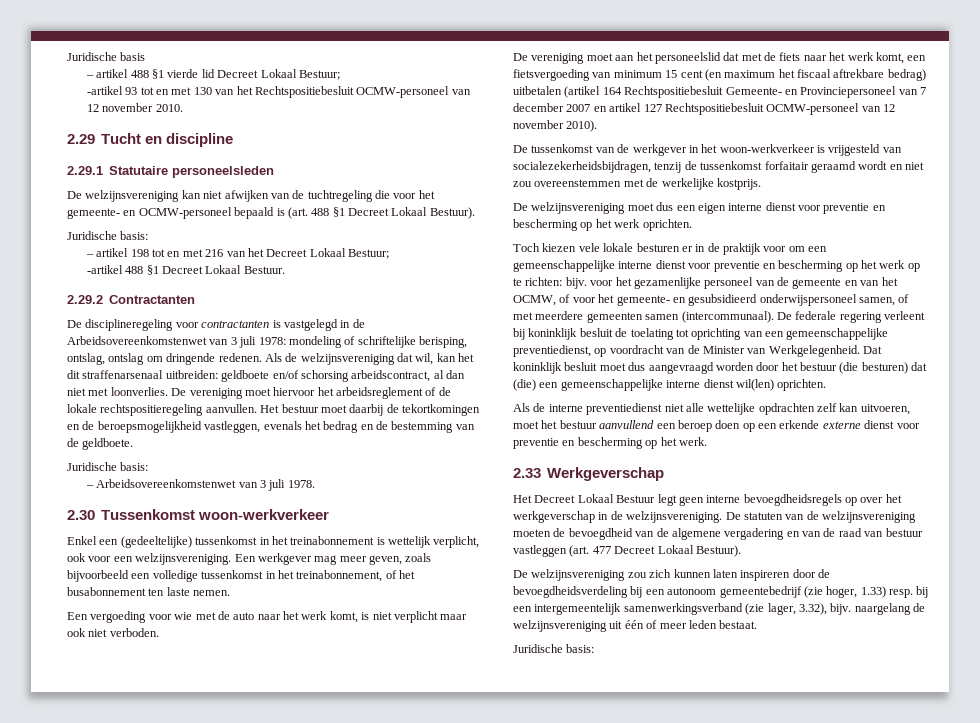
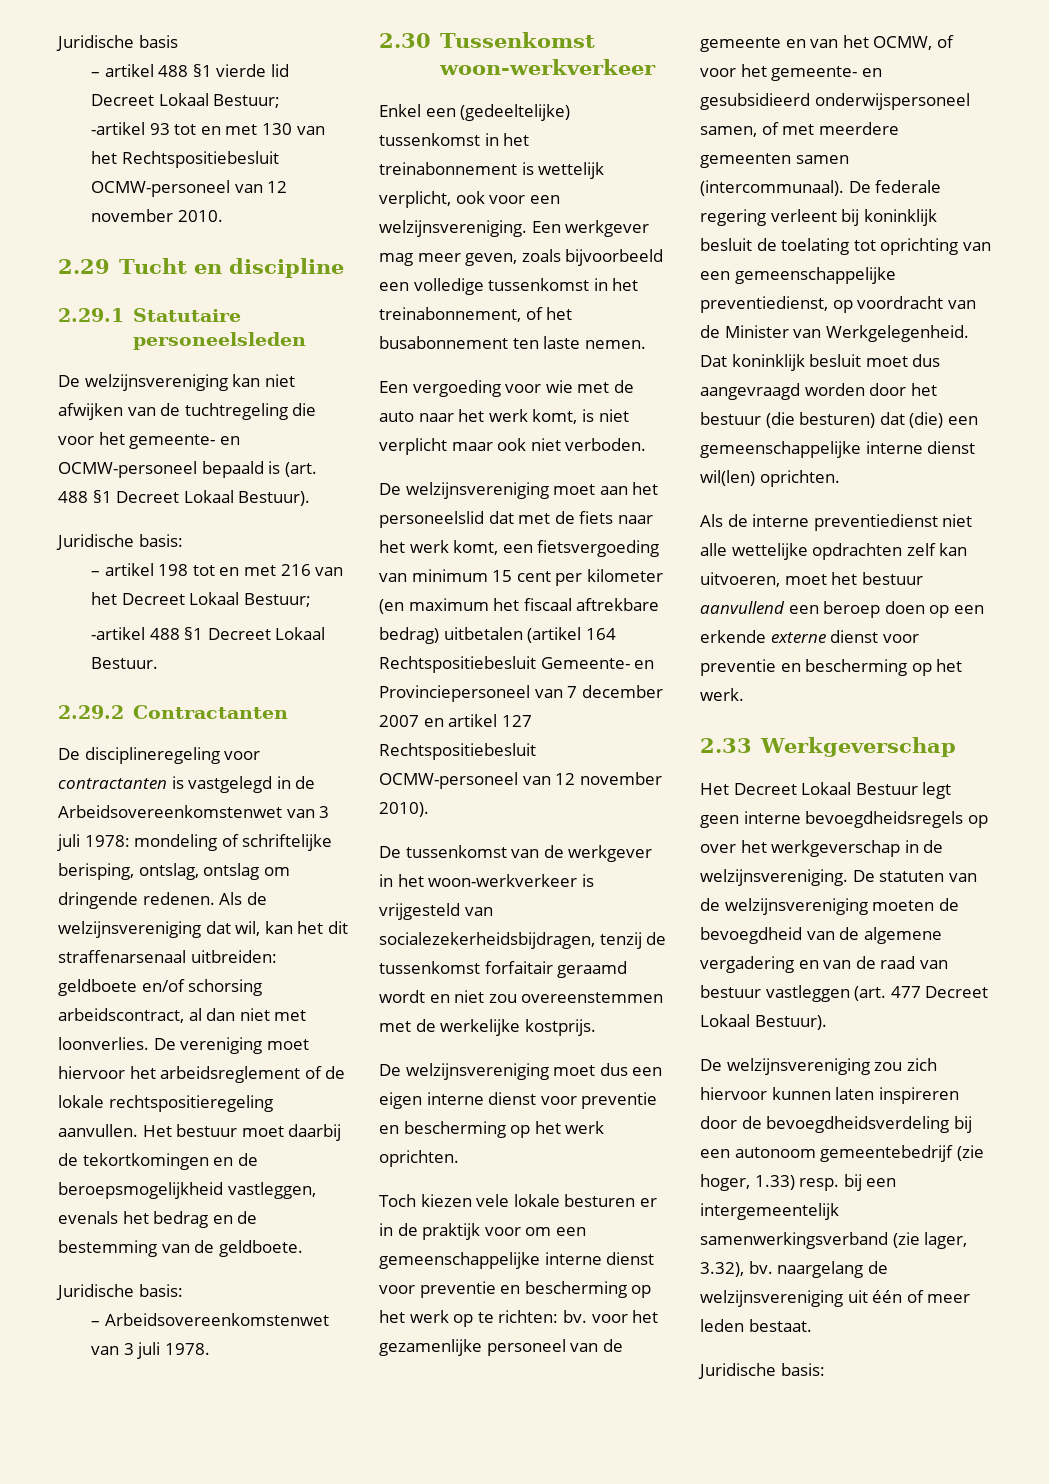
[531,53,585,64] vereniging -> [405,482,549,499] welzijnsvereniging
(703, 74) none -> [555,569,663,586] per kilometer
[565,277,587,289] bijv. -> [562,1310,587,1323] bv.
(672, 573) none -> [700,1087,767,1100] hiervoor
[830,603,852,615] bijv. -> [748,1261,773,1274] bv.

